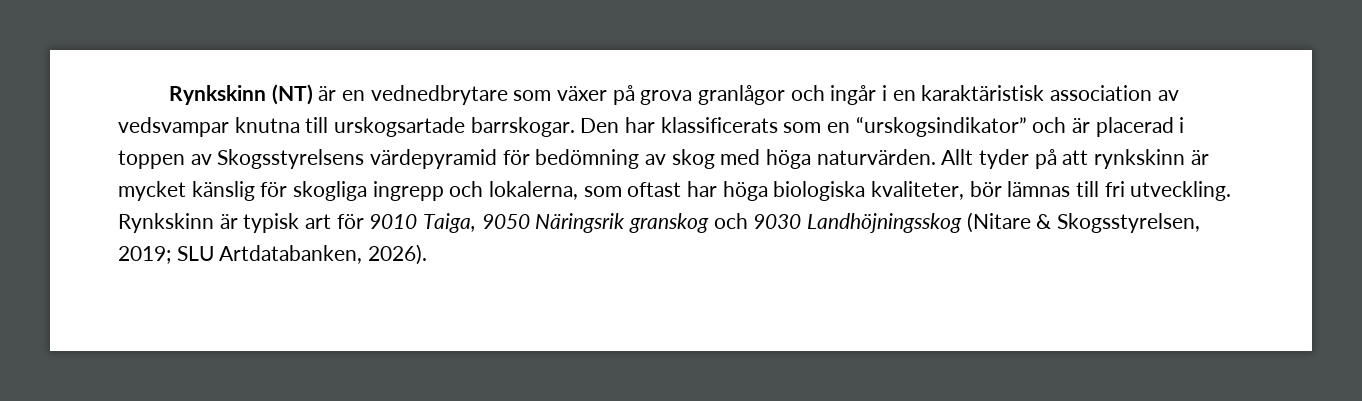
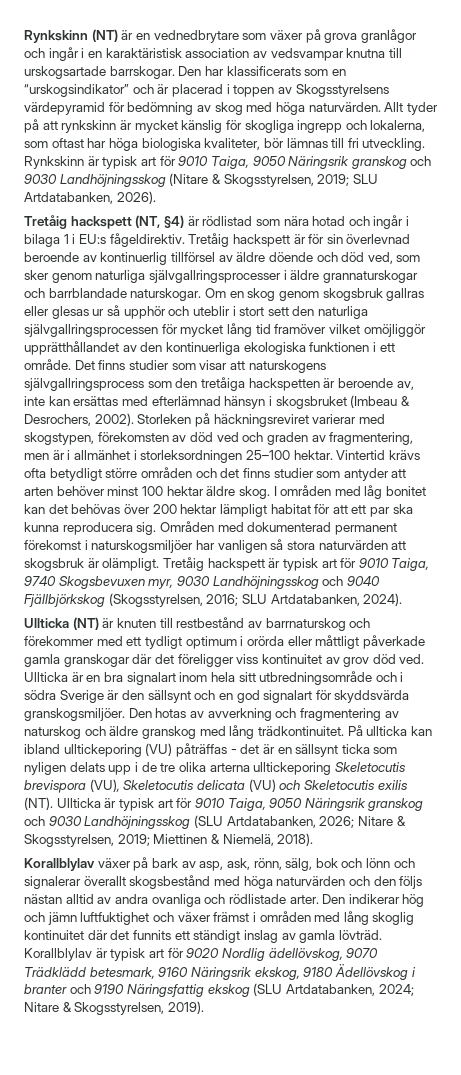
(428, 254) none -> [24,215,410,229] [24,233,411,247] [24,252,421,265] [24,270,418,283] [24,288,425,301] [24,305,369,319] [24,323,426,337] [24,341,395,355] [24,359,326,373] [24,377,414,391] [24,395,410,409] [24,413,385,427] [24,432,414,445] [24,450,420,463] [24,467,407,481] [24,485,427,499] [24,504,413,517] [24,521,397,535] [24,539,407,553] [24,557,430,571] [24,576,380,589] [24,593,403,607] [24,617,371,631] [24,635,425,649] [24,654,425,667] [24,671,404,685] [24,690,410,703] [24,708,399,721] [24,725,432,739] [24,743,398,757] [24,762,406,775] [24,779,408,793] [24,797,424,811] [24,815,406,829] [24,833,314,847] [24,857,415,871] [24,875,423,889] [24,894,425,907] [24,911,415,925] [24,930,382,943] [24,948,379,961] [24,964,416,980] [24,983,414,997] [24,1001,204,1015] // Tretåig hackspett (NT, §4) är rödlistad som nära hotad och ingår i bilaga 1 i EU:s fågeldirektiv. Tretåig hackspett är för sin överlevnad beroende av kontinuerlig tillförsel av äldre döende och död ved, som sker genom naturliga självgallringsprocesser i äldre grannaturskogar och barrblandade naturskogar. Om en skog genom skogsbruk gallras eller glesas ur så upphör och uteblir i stort sett den naturliga självgallringsprocessen för mycket lång tid framöver vilket omöjliggör upprätthållandet av den kontinuerliga ekologiska funktionen i ett område. Det finns studier som visar att naturskogens självgallringsprocess som den tretåiga hackspetten är beroende av, inte kan ersättas med efterlämnad hänsyn i skogsbruket (Imbeau & Desrochers, 2002). Storleken på häckningsreviret varierar med skogstypen, förekomsten av död ved och graden av fragmentering, men är i allmänhet i storleksordningen 25–100 hektar. Vintertid krävs ofta betydligt större områden och det finns studier som antyder att arten behöver minst 100 hektar äldre skog. I områden med låg bonitet kan det behövas över 200 hektar lämpligt habitat för att ett par ska kunna reproducera sig. Områden med dokumenterad permanent förekomst i naturskogsmiljöer har vanligen så stora naturvärden att skogsbruk är olämpligt. Tretåig hackspett är typisk art för 9010 Taiga, 9740 Skogsbevuxen myr, 9030 Landhöjningsskog och 9040 Fjällbjörkskog (Skogsstyrelsen, 2016; SLU Artdatabanken, 2024). // Ullticka (NT) är knuten till restbestånd av barrnaturskog och förekommer med ett tydligt optimum i orörda eller måttligt påverkade gamla granskogar där det föreligger viss kontinuitet av grov död ved. Ullticka är en bra signalart inom hela sitt utbredningsområde och i södra Sverige är den sällsynt och en god signalart för skyddsvärda granskogsmiljöer. Den hotas av avverkning och fragmentering av naturskog och äldre granskog med lång trädkontinuitet. På ullticka kan ibland ulltickeporing (VU) påträffas - det är en sällsynt ticka som nyligen delats upp i de tre olika arterna ulltickeporing Skeletocutis brevispora (VU), Skeletocutis delicata (VU) och Skeletocutis exilis (NT). Ullticka är typisk art för 9010 Taiga, 9050 Näringsrik granskog och 9030 Landhöjningsskog (SLU Artdatabanken, 2026; Nitare & Skogsstyrelsen, 2019; Miettinen & Niemelä, 2018). // Korallblylav växer på bark av asp, ask, rönn, sälg, bok och lönn och signalerar överallt skogsbestånd med höga naturvärden och den följs nästan alltid av andra ovanliga och rödlistade arter. Den indikerar hög och jämn luftfuktighet och växer främst i områden med lång skoglig kontinuitet där det funnits ett ständigt inslag av gamla lövträd. Korallblylav är typisk art för 9020 Nordlig ädellövskog, 9070 Trädklädd betesmark, 9160 Näringsrik ekskog, 9180 Ädellövskog i branter och 9190 Näringsfattig ekskog (SLU Artdatabanken, 2024; Nitare & Skogsstyrelsen, 2019).

